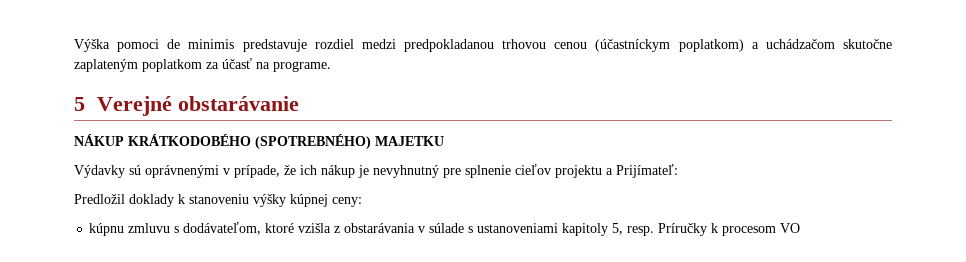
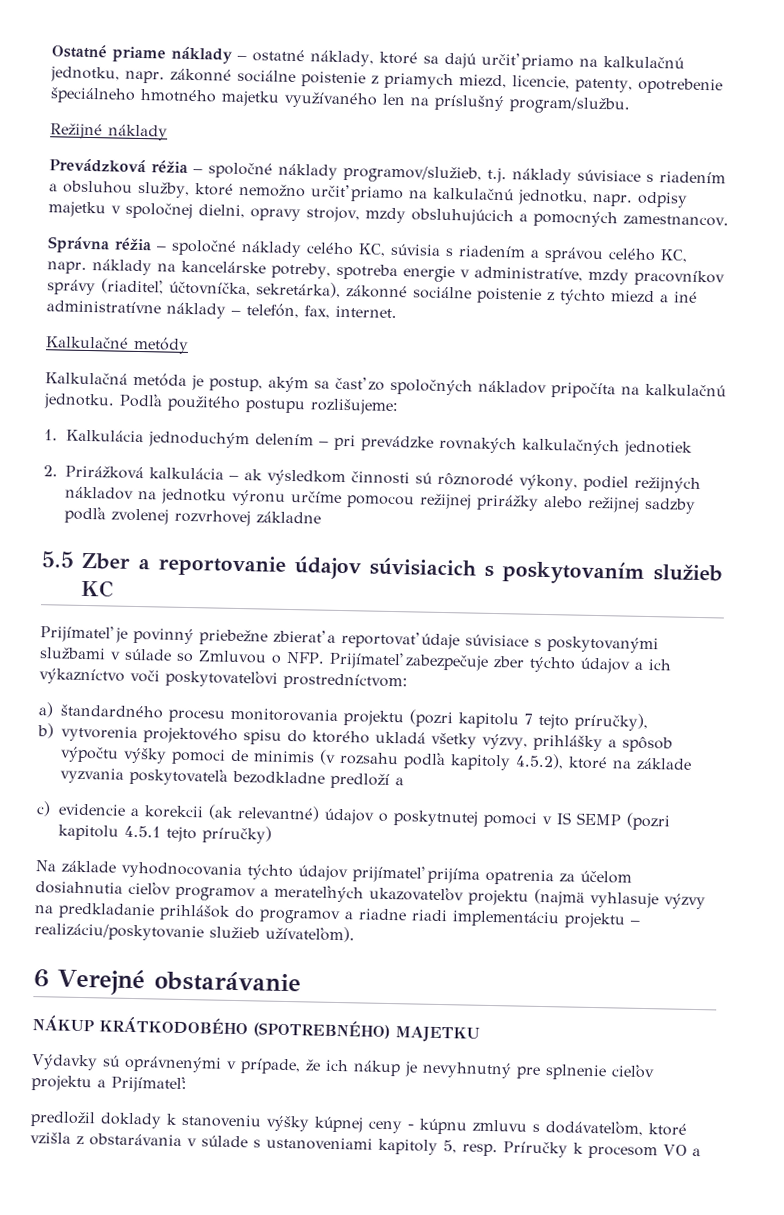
[74,39,892,52] [74,58,331,72] [74,97,85,111] Výška pomoci de minimis predstavuje rozdiel medzi predpokladanou trhovou cenou (účastníckym poplatkom) a uchádzačom skutočne zaplateným poplatkom za účasť na programe. // 5 -> [51,44,685,71] [50,66,723,95] [50,87,630,115] [50,123,168,141] [49,158,726,185] [49,180,688,208] [48,201,729,228] [47,236,688,264] [47,259,725,287] [47,278,698,306] [46,300,397,319] [46,336,189,354] [45,372,727,399] [43,393,399,416] [44,429,693,457] [43,465,701,494] [65,486,696,514] [64,506,321,527] [41,551,723,585] [81,579,114,598] [40,625,659,654] [39,647,672,674] [39,668,408,691] [38,702,648,732] [37,723,673,753] [60,746,692,771] [60,767,404,789] [36,801,671,831] [57,824,272,844] [35,860,632,886] [35,881,706,910] [34,902,640,929] [34,923,355,943] [33,969,50,988] Ostatné priame náklady – ostatné náklady, ktoré sa dajú určiť priamo na kalkulačnú jednotku, napr. zákonné sociálne poistenie z priamych miezd, licencie, patenty, opotrebenie špeciálneho hmotného majetku využívaného len na príslušný program/službu. // Režijné náklady // Prevádzková réžia – spoločné náklady programov/služieb, t.j. náklady súvisiace s riadením a obsluhou služby, ktoré nemožno určiť priamo na kalkulačnú jednotku, napr. odpisy majetku v spoločnej dielni, opravy strojov, mzdy obsluhujúcich a pomocných zamestnancov. // Správna réžia – spoločné náklady celého KC, súvisia s riadením a správou celého KC, napr. náklady na kancelárske potreby, spotreba energie v administratíve, mzdy pracovníkov správy (riaditeľ, účtovníčka, sekretárka), zákonné sociálne poistenie z týchto miezd a iné administratívne náklady – telefón, fax, internet. // Kalkulačné metódy // Kalkulačná metóda je postup, akým sa časť zo spoločných nákladov pripočíta na kalkulačnú jednotku. Podľa použitého postupu rozlišujeme: // 1. Kalkulácia jednoduchým delením – pri prevádzke rovnakých kalkulačných jednotiek // 2. Prirážková kalkulácia – ak výsledkom činnosti sú rôznorodé výkony, podiel režijných nákladov na jednotku výronu určíme pomocou režijnej prirážky alebo režijnej sadzby podľa zvolenej rozvrhovej základne // 5.5 Zber a reportovanie údajov súvisiacich s poskytovaním služieb KC // Prijímateľ je povinný priebežne zbierať a reportovať údaje súvisiace s poskytovanými službami v súlade so Zmluvou o NFP. Prijímateľ zabezpečuje zber týchto údajov a ich výkazníctvo voči poskytovateľovi prostredníctvom: // a) štandardného procesu monitorovania projektu (pozri kapitolu 7 tejto príručky), // b) vytvorenia projektového spisu do ktorého ukladá všetky výzvy, prihlášky a spôsob výpočtu výšky pomoci de minimis (v rozsahu podľa kapitoly 4.5.2), ktoré na základe vyzvania poskytovateľa bezodkladne predloží a // c) evidencie a korekcii (ak relevantné) údajov o poskytnutej pomoci v IS SEMP (pozri kapitolu 4.5.1 tejto príručky) // Na základe vyhodnocovania týchto údajov prijímateľ prijíma opatrenia za účelom dosiahnutia cieľov programov a merateľných ukazovateľov projektu (najmä vyhlasuje výzvy na predkladanie prihlášok do programov a riadne riadi implementáciu projektu – realizáciu/poskytovanie služieb užívateľom). // 6
[74,194,125,204] Predložil -> [30,1111,96,1128] predložil
[332,197,362,207] ceny: // -> [368,1120,414,1134] ceny -
(801, 228) none -> [691,1147,701,1157] a

